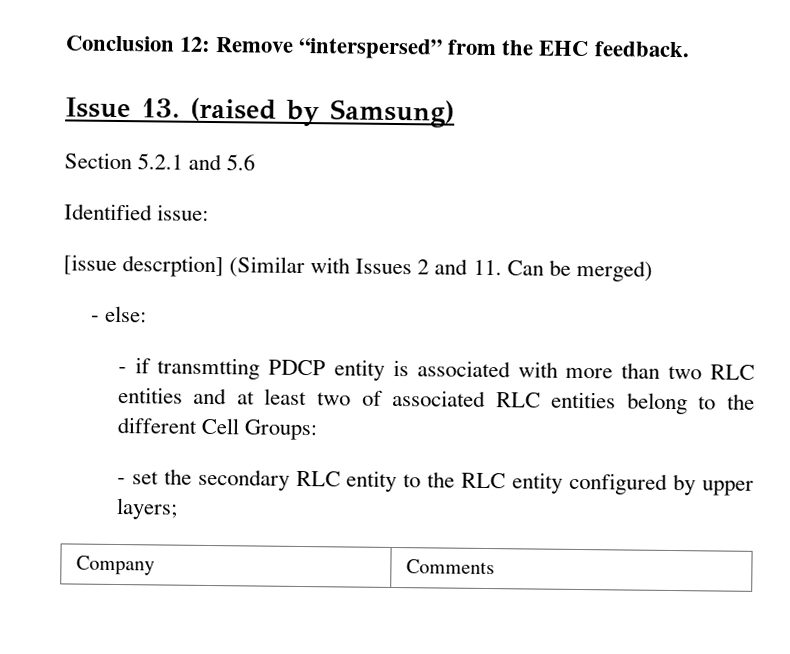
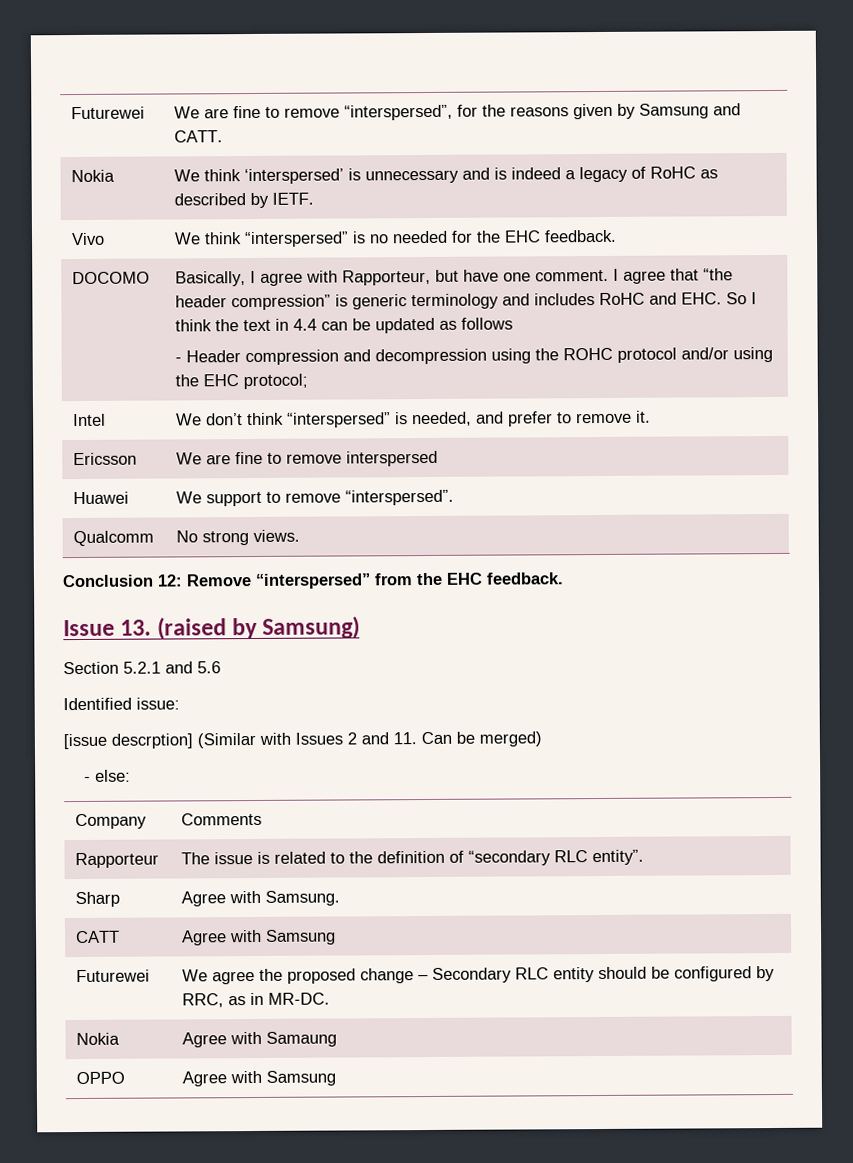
(65, 43) none -> [71,106,146,120] [174,103,742,121] [174,130,224,143] [71,169,116,183] [174,166,719,185] [174,192,315,209] [71,232,106,246] [174,229,618,248] [72,271,151,285] [175,268,734,287] [175,292,758,311] [175,317,514,334] [175,346,774,366] [175,373,309,390] [73,413,107,427] [176,410,652,428] [73,452,138,466] [176,450,439,467] [73,491,130,505] [176,489,455,507] [73,530,155,547] [176,529,301,546] Futurewei | We are fine to remove “interspersed”, for the reasons given by Samsung and CATT. // Nokia | We think ‘interspersed’ is unnecessary and is indeed a legacy of RoHC as described by IETF. // Vivo | We think “interspersed” is no needed for the EHC feedback. // DOCOMO | Basically, I agree with Rapporteur, but have one comment. I agree that “the header compression” is generic terminology and includes RoHC and EHC. So I think the text in 4.4 can be updated as follows // - Header compression and decompression using the ROHC protocol and/or using the EHC protocol; // Intel | We don’t think “interspersed” is needed, and prefer to remove it. // Ericsson | We are fine to remove interspersed // Huawei | We support to remove “interspersed”. // Qualcomm | No strong views. //
[117,357,755,381] [117,386,755,415] [116,416,317,441] [116,468,754,496] [115,497,178,520] [76,555,156,576] [406,559,496,575] // - if transmtting PDCP entity is associated with more than two RLC entities and at least two of associated RLC entities belong to the different Cell Groups: // - set the secondary RLC entity to the RLC entity configured by upper layers; // Company | Comments -> [75,813,148,830] [181,812,263,826] [75,852,160,869] [181,849,645,866] [75,891,121,908] [181,890,341,907] [76,930,121,944] [182,929,337,946] [76,969,151,983] [182,965,776,985] [182,992,331,1008] [76,1032,121,1046] [182,1031,338,1048] [76,1071,126,1085] [182,1070,337,1087] // Company | Comments // Rapporteur | The issue is related to the definition of “secondary RLC entity”. // Sharp | Agree with Samsung. // CATT | Agree with Samsung // Futurewei | We agree the proposed change – Secondary RLC entity should be configured by RRC, as in MR-DC. // Nokia | Agree with Samaung // OPPO | Agree with Samsung

